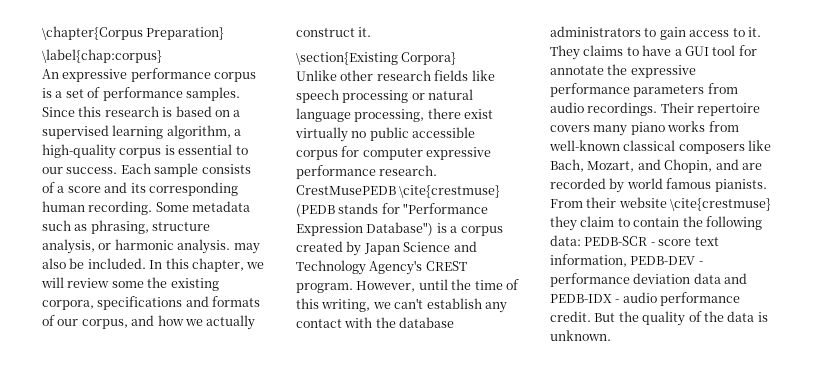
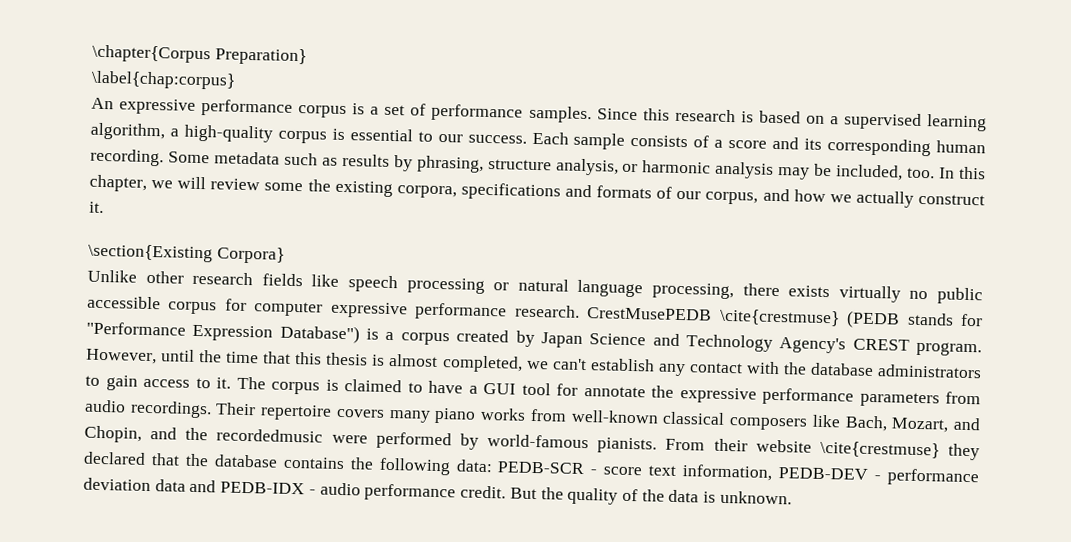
(88, 227) none -> [341,153,413,172] results by
[177,239,260,254] [42,258,146,269] analysis. may also be included. -> [714,161,936,181] analysis may be included, too.
[464,109,494,119] exist -> [788,285,831,298] exists
[505,279,519,290] [296,298,371,312] of this writing, -> [263,351,523,373] that this thesis is almost completed,
[550,45,624,60] They claims -> [236,376,402,395] The corpus is claimed
[741,163,762,170] [550,178,712,193] are recorded by world famous -> [185,427,590,450] the recordedmusic were performed by world-famous
[580,216,680,227] claim to contain -> [83,451,345,470] declared that the database contains

